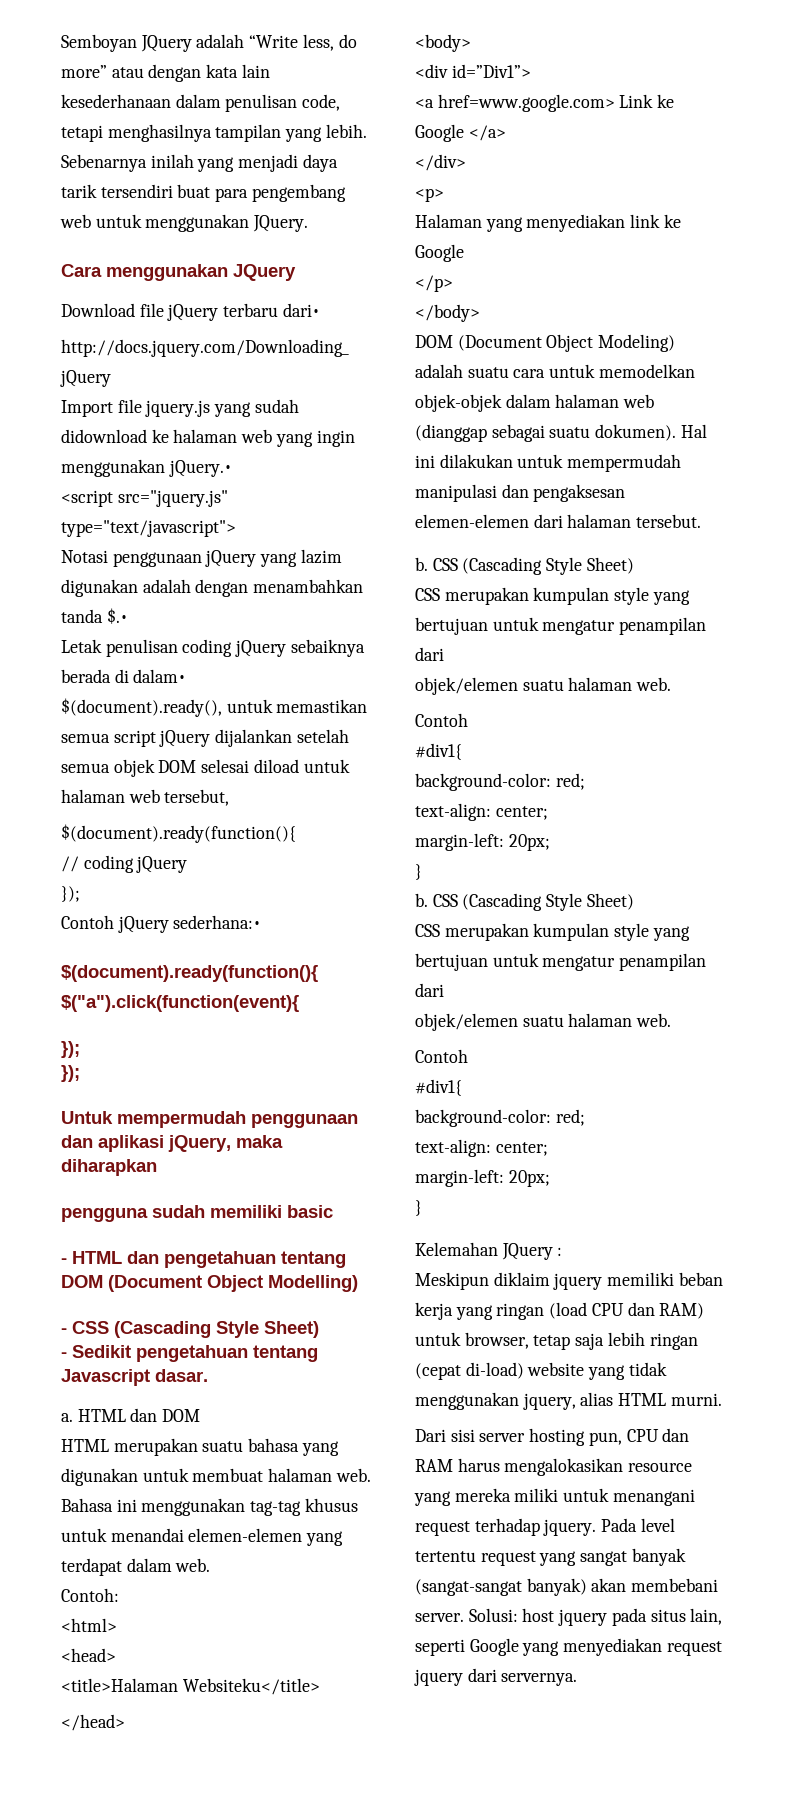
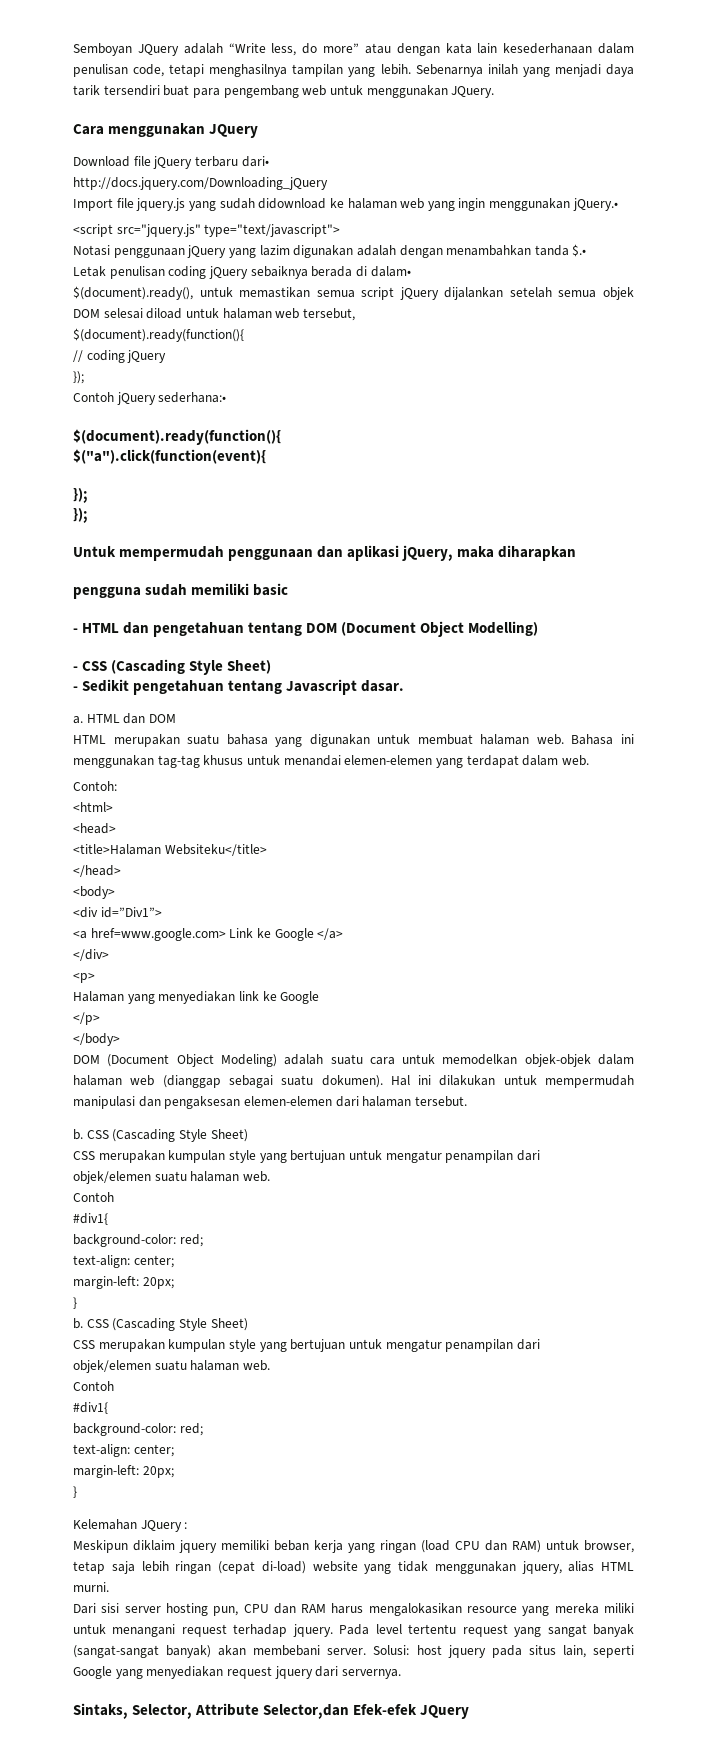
(578, 1679) none -> [73,1703,470,1719] // Sintaks, Selector, Attribute Selector,dan Efek-efek JQuery

